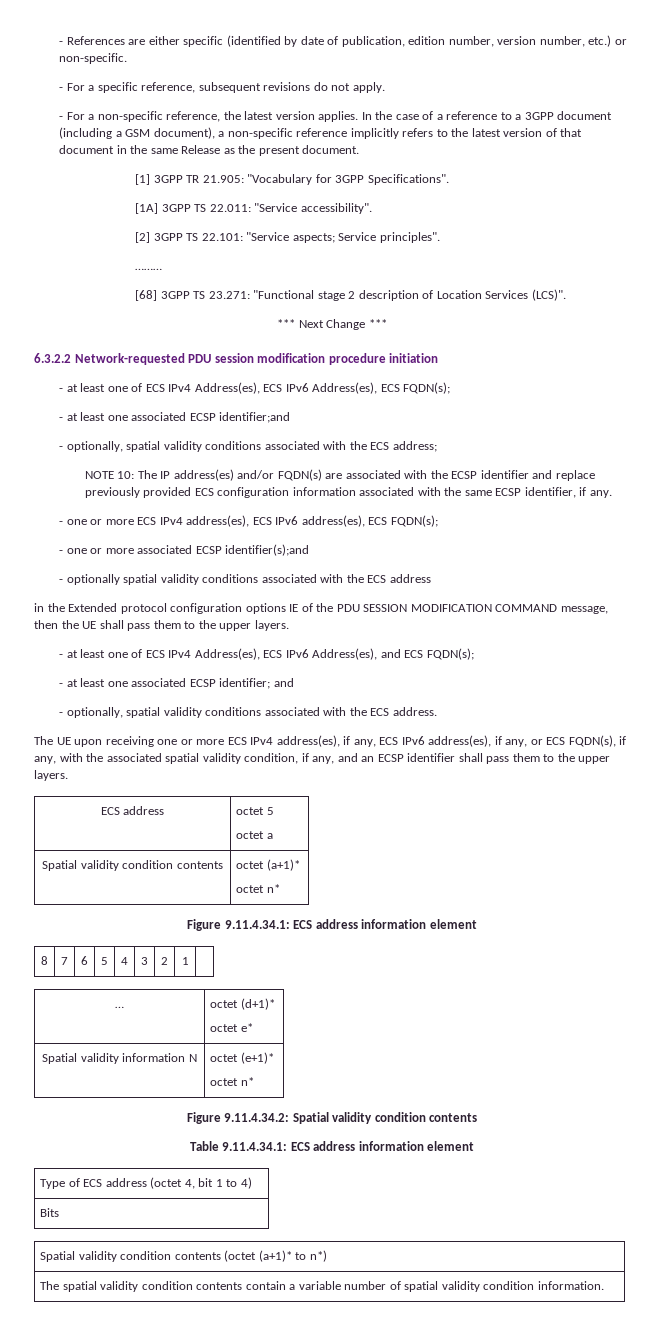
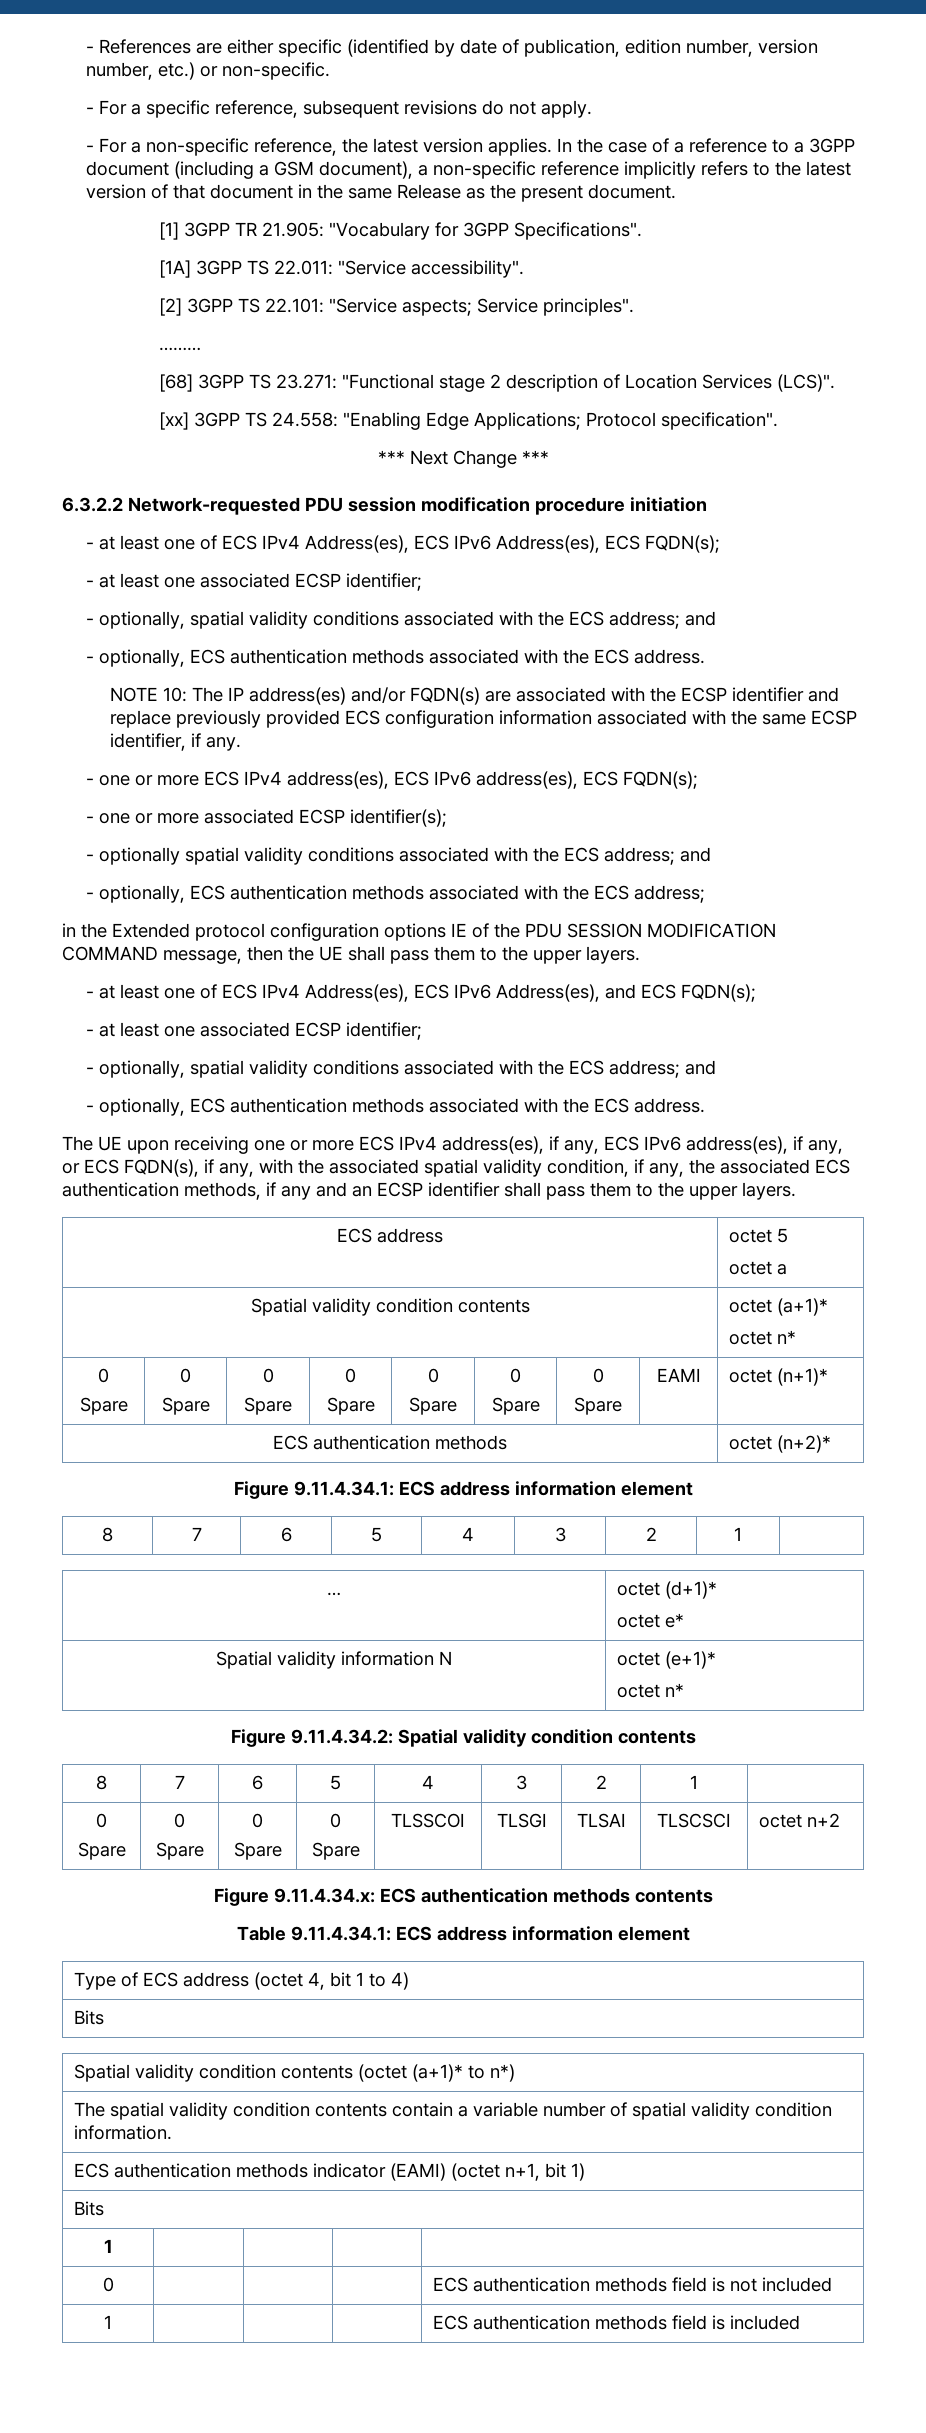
(566, 295) none -> [158,412,778,430] // [xx] 3GPP TS 24.558: "Enabling Edge Applications; Protocol specification".
[219,412,291,423] identifier;and -> [346,573,423,591] identifier;
(437, 446) none -> [685,611,717,626] [86,649,706,667] and // - optionally, ECS authentication methods associated with the ECS address.
[225,544,310,556] identifier(s);and -> [350,809,448,827] identifier(s);
[389,574,431,583] address -> [604,847,712,865] [86,885,706,903] address; and // - optionally, ECS authentication methods associated with the ECS address;
[273,678,294,687] [59,707,390,718] and // - optionally, spatial validity conditions associated with the ECS -> [86,1060,717,1078] [86,1098,630,1116] // - optionally, spatial validity conditions associated with the ECS address; and // - optionally, ECS authentication methods associated with the ECS
(335, 760) none -> [689,1159,850,1174] [62,1182,311,1200] the associated ECS authentication methods, if any
(280, 888) none -> [98,1368,109,1383] [79,1397,128,1415] [180,1368,191,1383] [161,1397,210,1415] [262,1368,274,1383] [244,1397,292,1415] [345,1368,357,1383] [326,1397,375,1415] [427,1368,439,1383] [409,1397,458,1415] [510,1368,521,1383] [491,1397,540,1415] [592,1368,604,1383] [574,1397,622,1415] [656,1368,701,1382] [728,1368,828,1386] [273,1435,507,1450] [728,1435,831,1453] // 0 // Spare | 0 // Spare | 0 // Spare | 0 // Spare | 0 // Spare | 0 // Spare | 0 // Spare | EAMI | octet (n+1)* // ECS authentication methods | octet (n+2)*
(478, 1117) none -> [96,1775,107,1790] [174,1775,185,1789] [252,1775,263,1790] [330,1775,342,1790] [422,1775,435,1789] [516,1775,527,1790] [595,1775,607,1789] [690,1775,698,1789] [96,1813,107,1828] [77,1842,126,1860] [174,1813,185,1828] [155,1842,204,1860] [252,1813,263,1828] [233,1842,282,1860] [330,1813,342,1828] [311,1842,360,1860] [391,1813,466,1828] [496,1813,547,1828] [576,1813,626,1828] [657,1813,731,1828] [758,1813,840,1828] [213,1888,713,1906] // 8 | 7 | 6 | 5 | 4 | 3 | 2 | 1 | // 0 // Spare | 0 // Spare | 0 // Spare | 0 // Spare | TLSSCOI | TLSGI | TLSAI | TLSCSCI | octet n+2 // Figure 9.11.4.34.x: ECS authentication methods contents
(604, 1285) none -> [73,2163,585,2181] [73,2201,104,2216] [103,2239,113,2253] [102,2277,114,2292] [432,2277,832,2292] [104,2315,112,2329] [432,2315,800,2330] // ECS authentication methods indicator (EAMI) (octet n+1, bit 1) // Bits // 1 | | | | // 0 | | | | ECS authentication methods field is not included // 1 | | | | ECS authentication methods field is included

